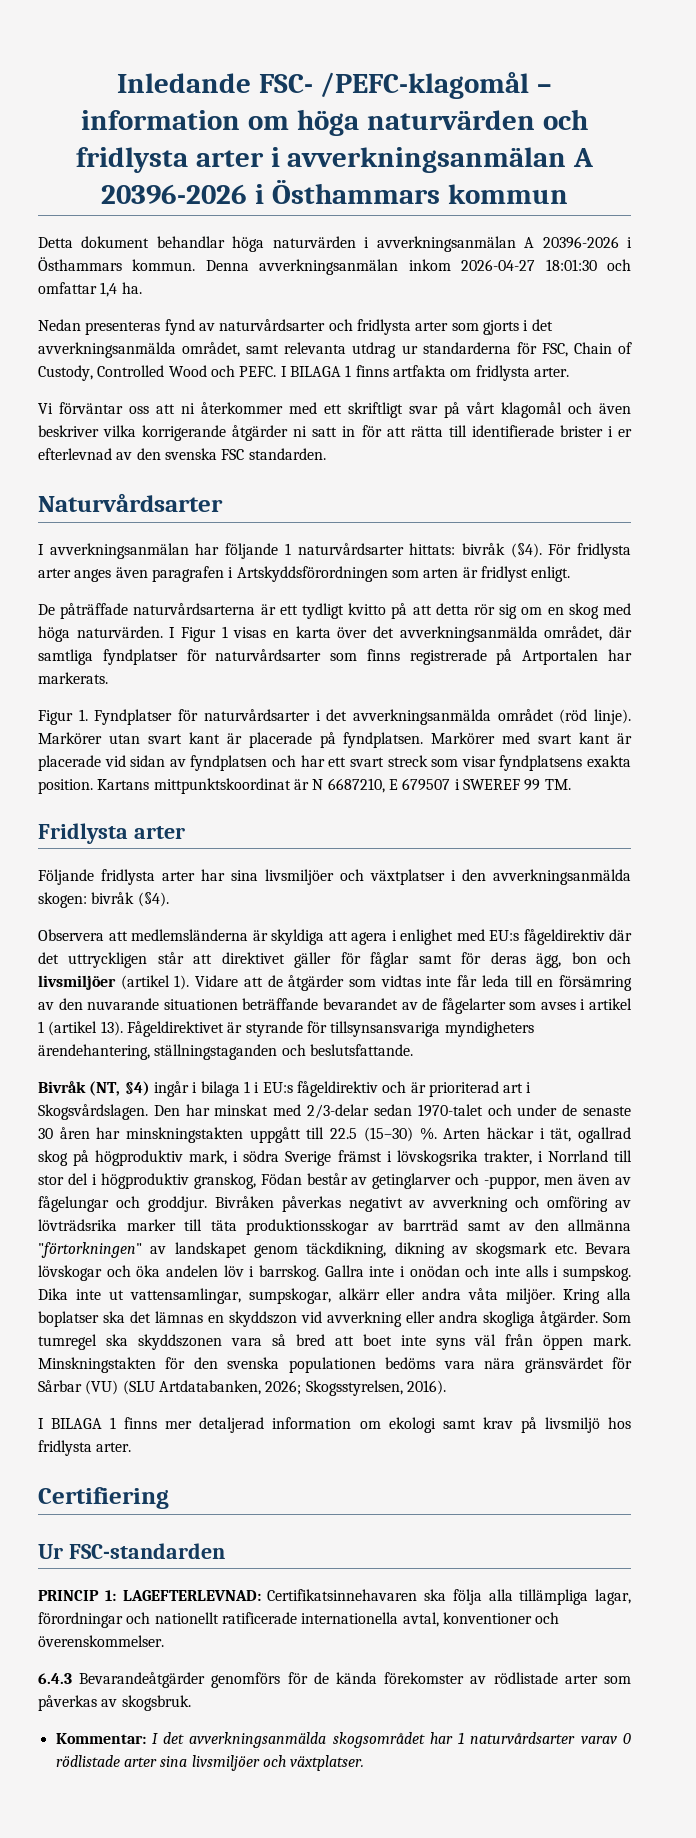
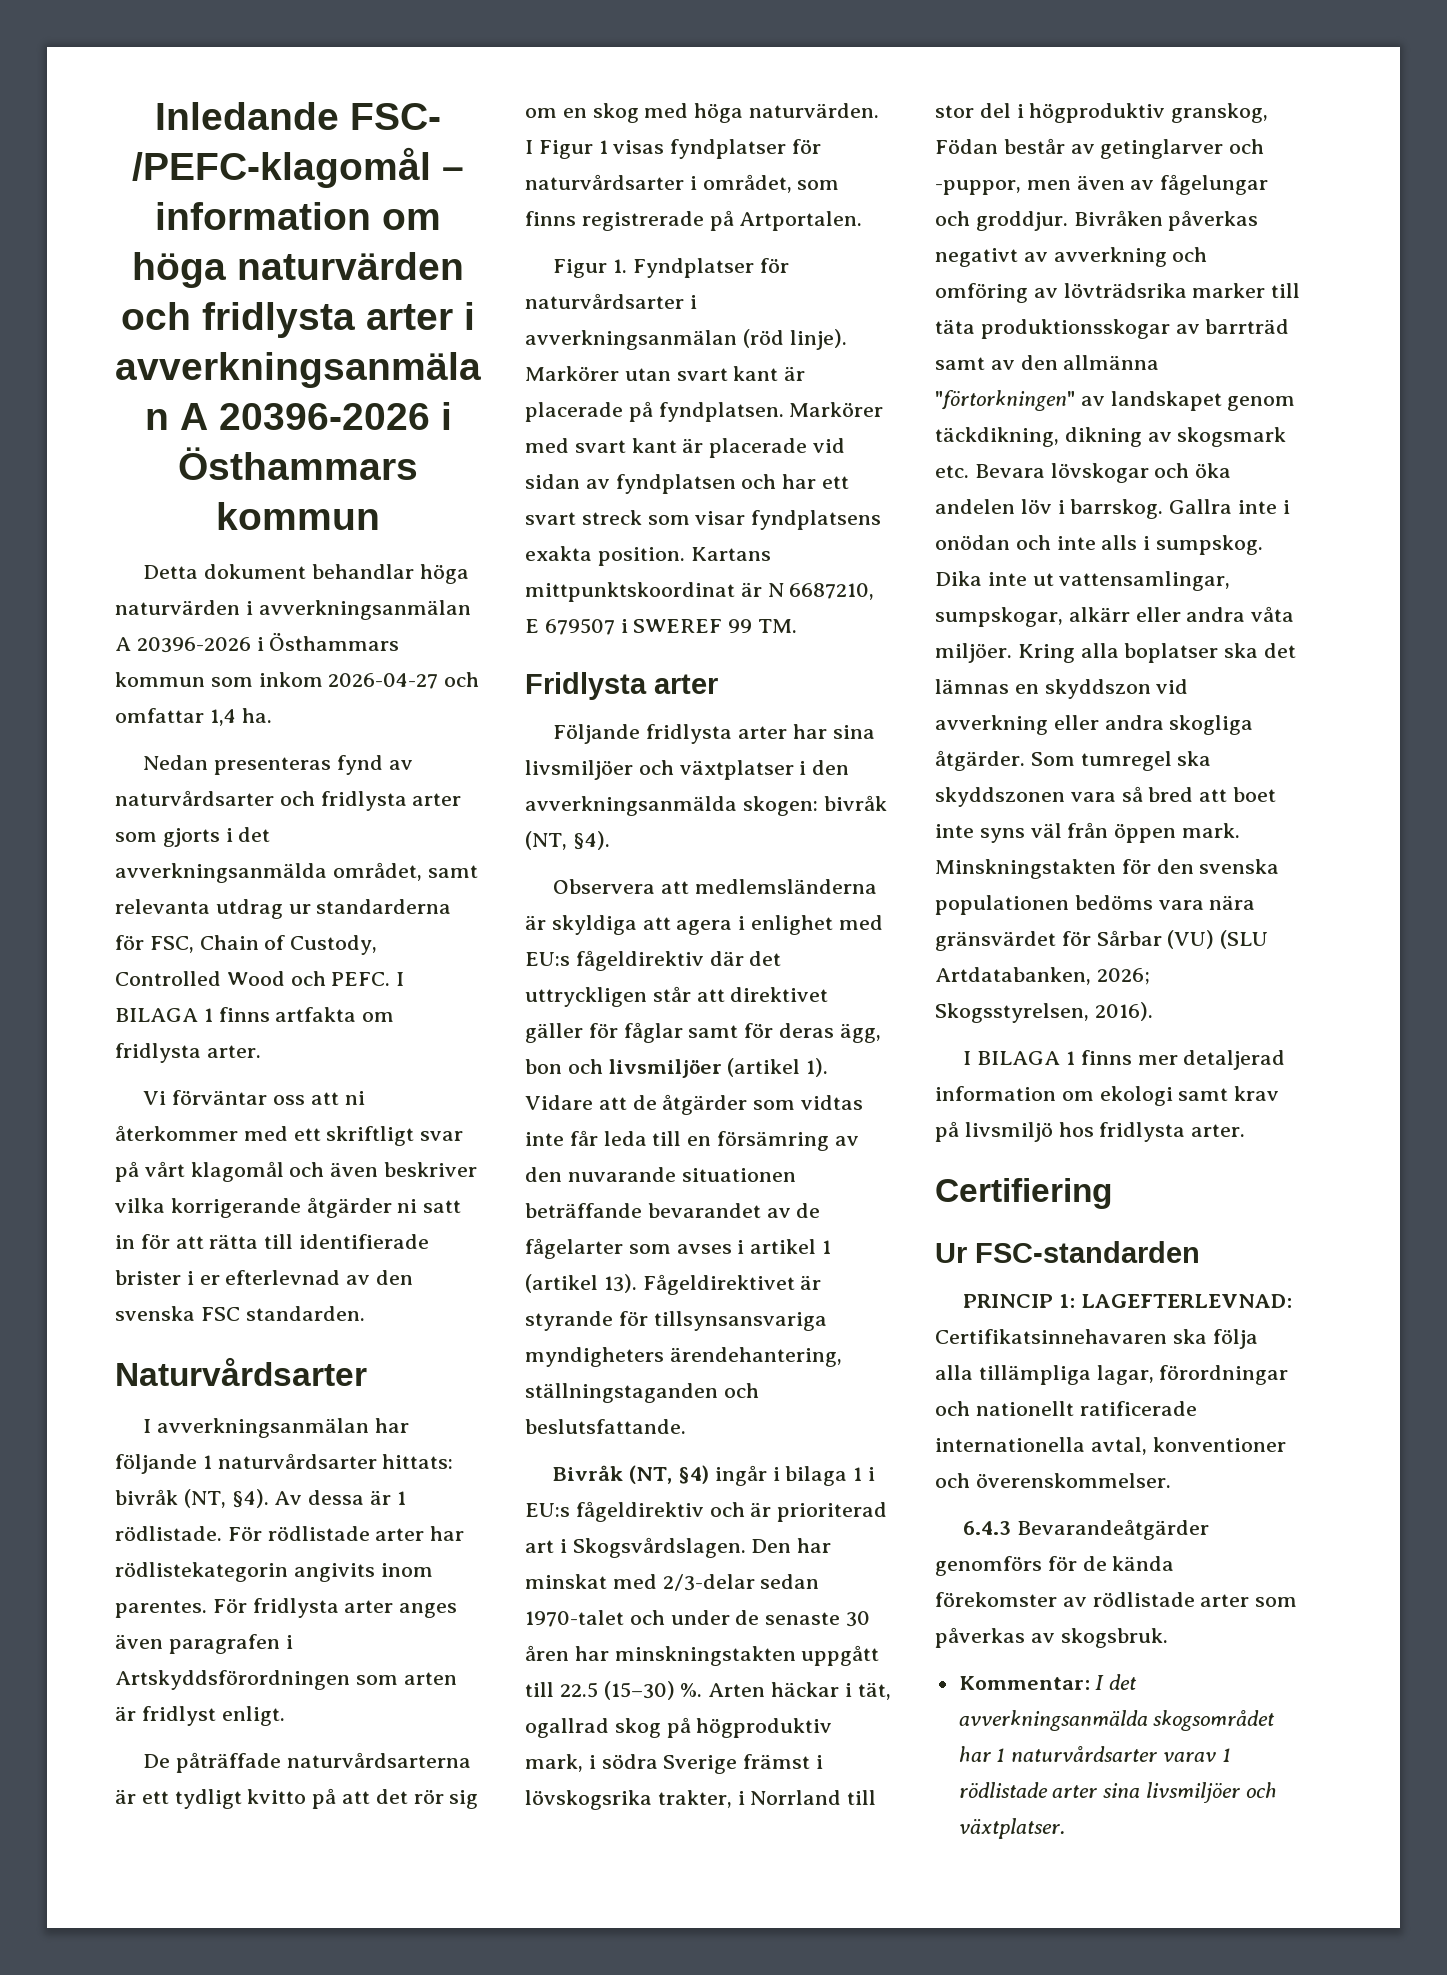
[132,259,399,275] kommun. Denna avverkningsanmälan -> [115,672,253,687] kommun som
[545,259,597,271] 18:01:30 -> (439, 681) none
[510,543,542,558] (§4). -> [183,1489,406,1508] [115,1526,465,1541] [115,1562,433,1582] [115,1600,207,1618] (NT, §4). Av dessa är 1 rödlistade. För rödlistade arter har rödlistekategorin angivits inom parentes.
[435,603,469,615] detta -> [375,1789,408,1804] det
[272,626,632,642] [38,649,93,665] en karta över det avverkningsanmälda området, där samtliga -> (665, 147) none
(322, 655) none -> [689,174,792,193] i området,
[522,649,632,665] [38,672,108,684] Artportalen har markerats. -> [739,211,863,231] Artportalen.
[326,709,554,725] det avverkningsanmälda området -> [525,330,737,350] avverkningsanmälan
[137,892,169,907] (§4). -> [525,831,610,850] (NT, §4).
[622,1733,631,1744] 0 -> [1221,1748,1231,1762] 1

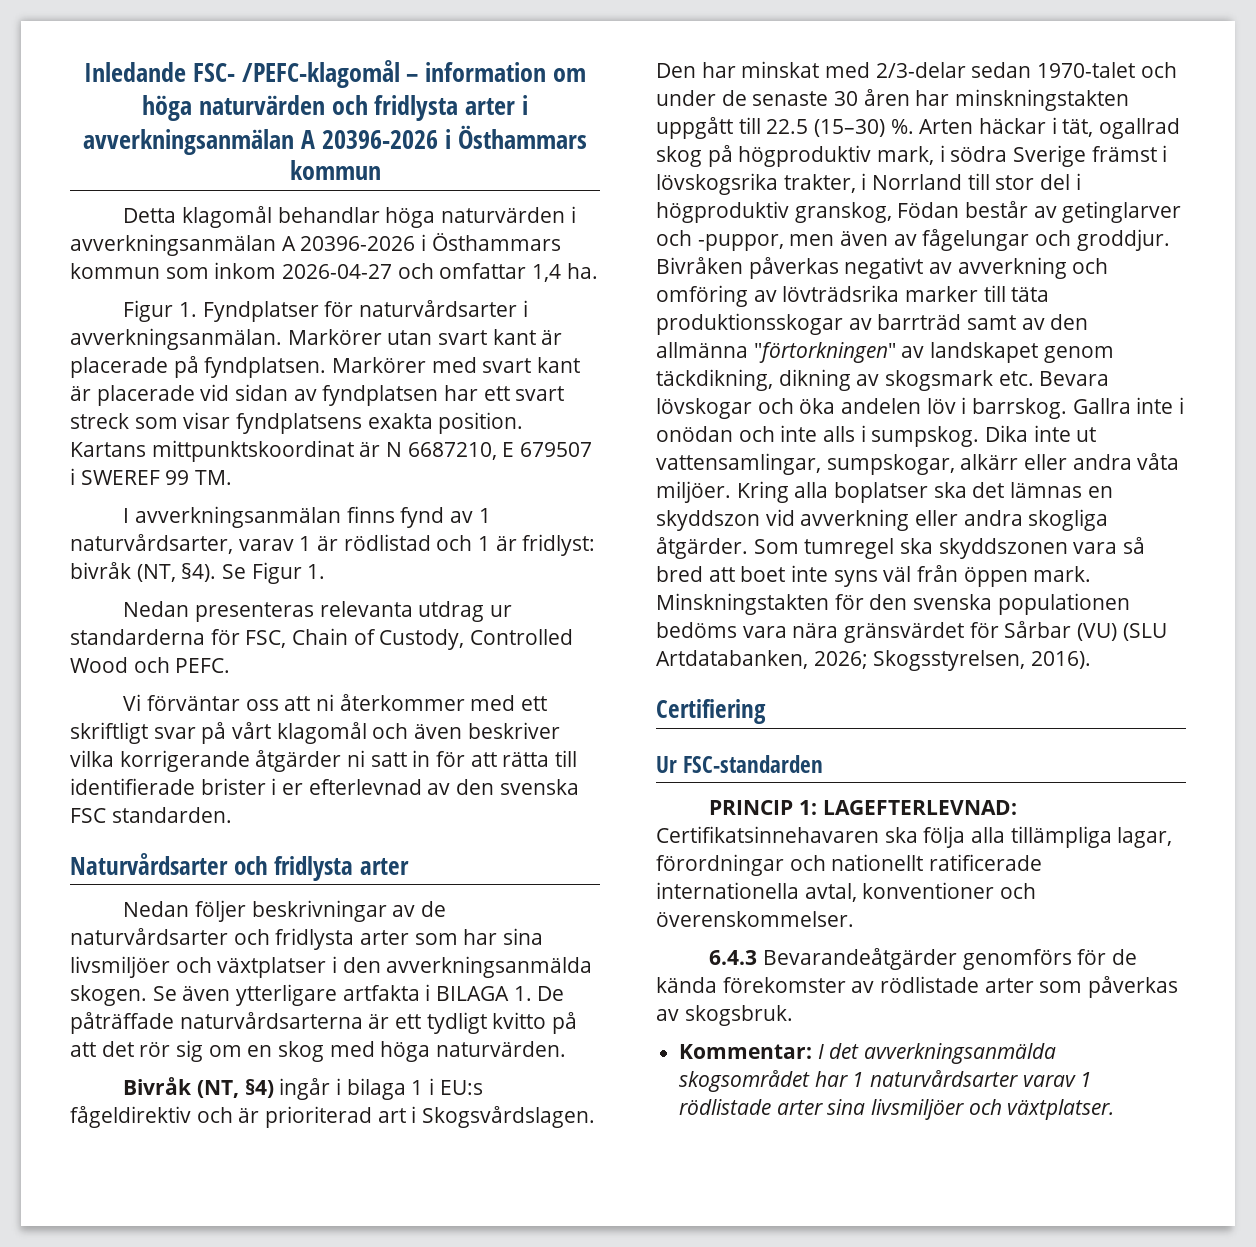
[204,564,307,579] dokument -> [182,206,273,228] klagomål
[143,755,413,775] [115,790,462,811] [115,827,271,847] [115,862,478,883] Nedan presenteras fynd av naturvårdsarter och fridlysta arter som gjorts i det avverkningsanmälda området, samt -> [123,300,528,322] [70,328,563,350] [70,356,581,378] [70,384,565,406] [70,412,524,434] [70,440,593,462] [70,468,233,485] [123,506,491,528] [70,534,596,556] [70,562,326,584] [123,601,315,622] Figur 1. Fyndplatser för naturvårdsarter i avverkningsanmälan. Markörer utan svart kant är placerade på fyndplatsen. Markörer med svart kant är placerade vid sidan av fyndplatsen har ett svart streck som visar fyndplatsens exakta position. Kartans mittpunktskoordinat är N 6687210, E 679507 i SWEREF 99 TM. // I avverkningsanmälan finns fynd av 1 naturvårdsarter, varav 1 är rödlistad och 1 är fridlyst: bivråk (NT, §4). Se Figur 1. // Nedan presenteras
[396,972,405,986] [115,1007,395,1022] [115,1043,261,1063] I BILAGA 1 finns artfakta om fridlysta arter. -> (231, 665) none
[143,1418,409,1438] [115,1453,454,1474] [115,1489,406,1508] [115,1526,465,1541] [115,1562,433,1582] [115,1598,458,1618] [115,1634,293,1654] [115,1670,457,1690] [115,1706,285,1726] // I avverkningsanmälan har följande 1 naturvårdsarter hittats: bivråk (NT, §4). Av dessa är 1 rödlistade. För rödlistade arter har rödlistekategorin angivits inom parentes. För fridlysta arter anges även paragrafen i Artskyddsförordningen som arten är fridlyst enligt. // -> [233,856,409,881] [123,900,447,922] [70,928,544,950] [70,956,593,978] [70,984,532,1006] och fridlysta arter // Nedan följer beskrivningar av de naturvårdsarter och fridlysta arter som har sina livsmiljöer och växtplatser i den avverkningsanmälda skogen. Se även ytterligare artfakta i BILAGA 1.
[525,139,822,159] [525,174,840,193] [525,210,863,231] [553,258,789,278] [525,293,697,309] [525,329,847,350] [525,366,806,381] [525,401,884,422] [525,438,846,458] [525,474,850,494] [525,510,882,530] [525,546,771,566] [525,582,875,602] [525,618,798,635] [525,672,718,700] [553,724,875,744] [525,760,850,780] [525,795,887,816] [525,831,610,850] [553,879,877,894] [525,915,883,935] [525,950,782,971] [525,986,829,1007] [525,1022,881,1043] [525,1058,829,1078] [525,1094,864,1115] [525,1130,859,1151] [525,1167,796,1182] [525,1203,821,1218] [525,1238,832,1259] [525,1274,822,1295] [525,1311,827,1331] [525,1347,842,1367] [525,1383,759,1403] [525,1419,686,1434] I Figur 1 visas fyndplatser för naturvårdsarter i området, som finns registrerade på Artportalen. // Figur 1. Fyndplatser för naturvårdsarter i avverkningsanmälan (röd linje). Markörer utan svart kant är placerade på fyndplatsen. Markörer med svart kant är placerade vid sidan av fyndplatsen och har ett svart streck som visar fyndplatsens exakta position. Kartans mittpunktskoordinat är N 6687210, E 679507 i SWEREF 99 TM. // Fridlysta arter // Följande fridlysta arter har sina livsmiljöer och växtplatser i den avverkningsanmälda skogen: bivråk (NT, §4). // Observera att medlemsländerna är skyldiga att agera i enlighet med EU:s fågeldirektiv där det uttryckligen står att direktivet gäller för fåglar samt för deras ägg, bon och livsmiljöer (artikel 1). Vidare att de åtgärder som vidtas inte får leda till en försämring av den nuvarande situationen beträffande bevarandet av de fågelarter som avses i artikel 1 (artikel 13). Fågeldirektivet är styrande för tillsynsansvariga myndigheters ärendehantering, ställningstaganden och beslutsfattande. -> (567, 1049) none
[963,1050,1286,1070] [935,1086,1280,1106] [935,1121,1246,1142] // I BILAGA 1 finns mer detaljerad information om ekologi samt krav på livsmiljö hos fridlysta arter. -> (1092, 660) none

